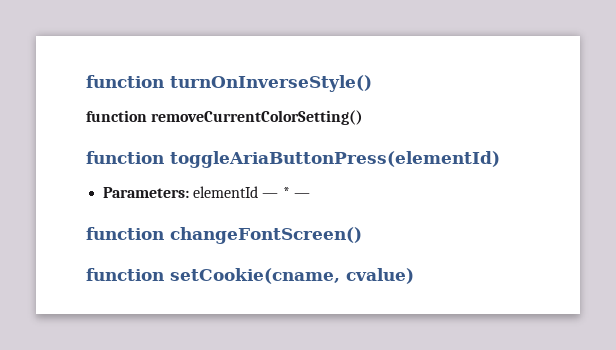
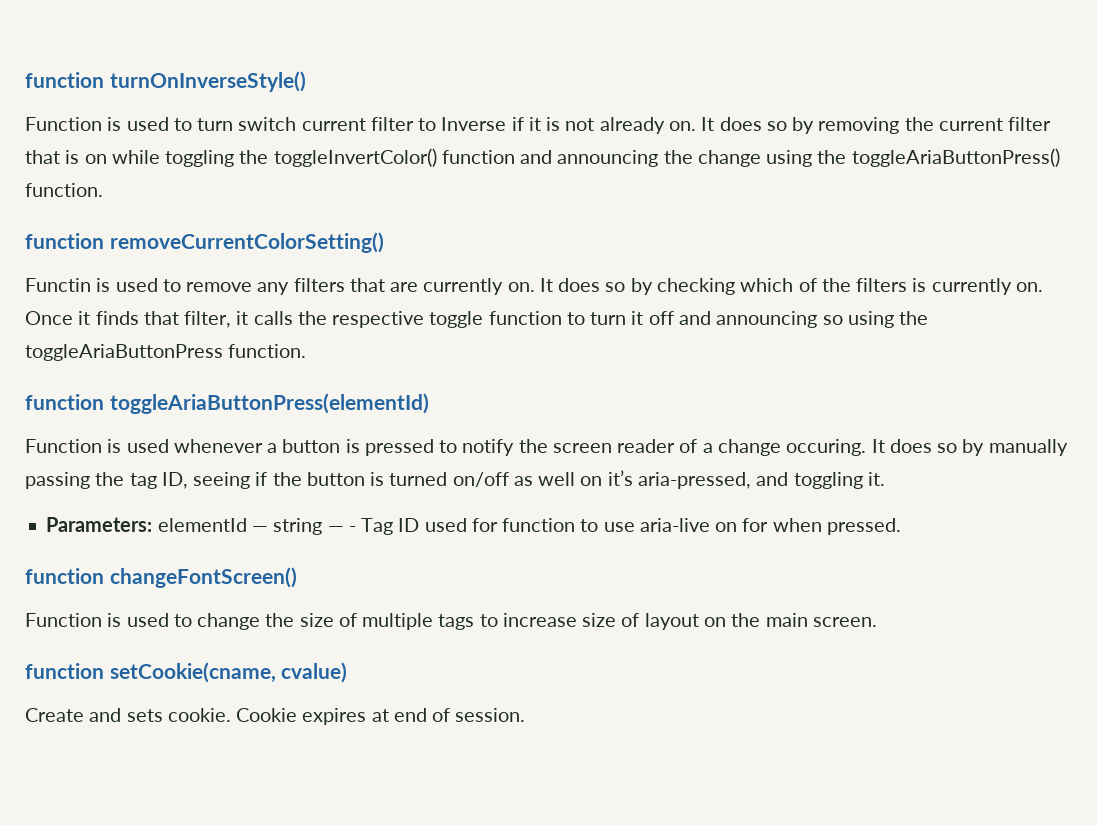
[86,110,364,125] [86,151,500,168] function removeCurrentColorSetting() // function toggleAriaButtonPress(elementId) -> [25,117,1052,134] [25,148,1060,167] [25,183,103,197] [25,232,384,253] [25,278,1043,295] [25,311,929,328] [25,344,307,361] [25,393,429,414] [25,439,1068,456] [25,470,885,489] Function is used to turn switch current filter to Inverse if it is not already on. It does so by removing the current filter that is on while toggling the toggleInvertColor() function and announcing the change using the toggleAriaButtonPress() function. // function removeCurrentColorSetting() // Functin is used to remove any filters that are currently on. It does so by checking which of the filters is currently on. Once it finds that filter, it calls the respective toggle function to turn it off and announcing so using the toggleAriaButtonPress function. // function toggleAriaButtonPress(elementId) // Function is used whenever a button is pressed to notify the screen reader of a change occuring. It does so by manually passing the tag ID, seeing if the button is turned on/off as well on it’s aria-pressed, and toggling it.
[282,187,310,198] [86,227,362,244] [86,268,414,284] * — // function changeFontScreen() // function setCookie(cname, cvalue) -> [273,518,901,535] [25,567,297,588] [25,613,877,630] [25,662,348,683] [25,708,526,725] string — - Tag ID used for function to use aria-live on for when pressed. // function changeFontScreen() // Function is used to change the size of multiple tags to increase size of layout on the main screen. // function setCookie(cname, cvalue) // Create and sets cookie. Cookie expires at end of session.

